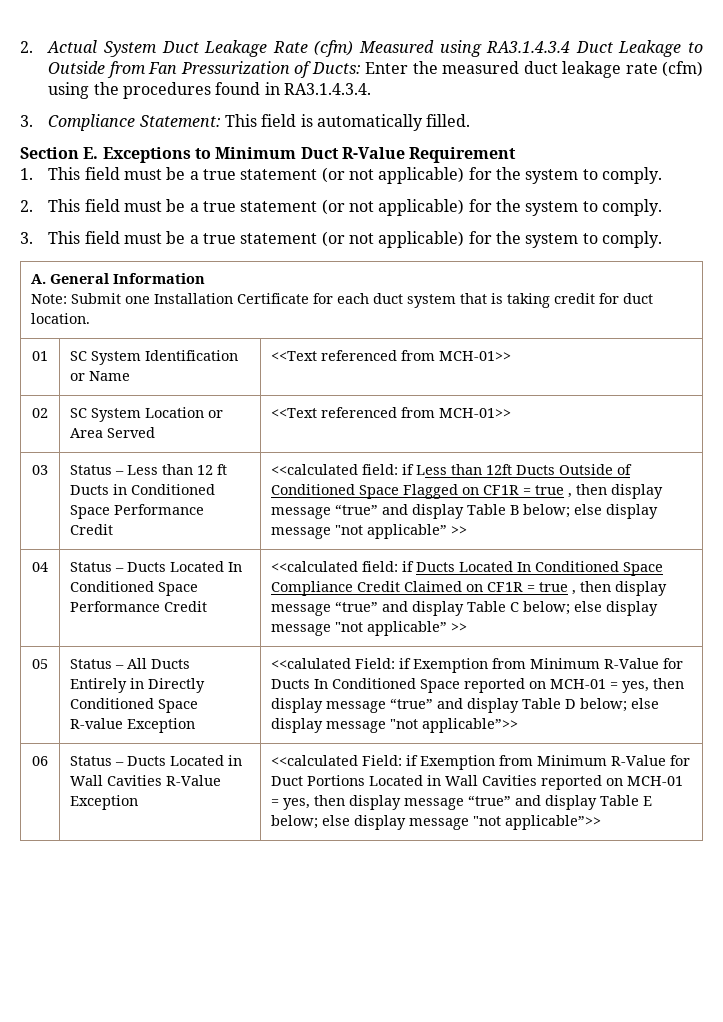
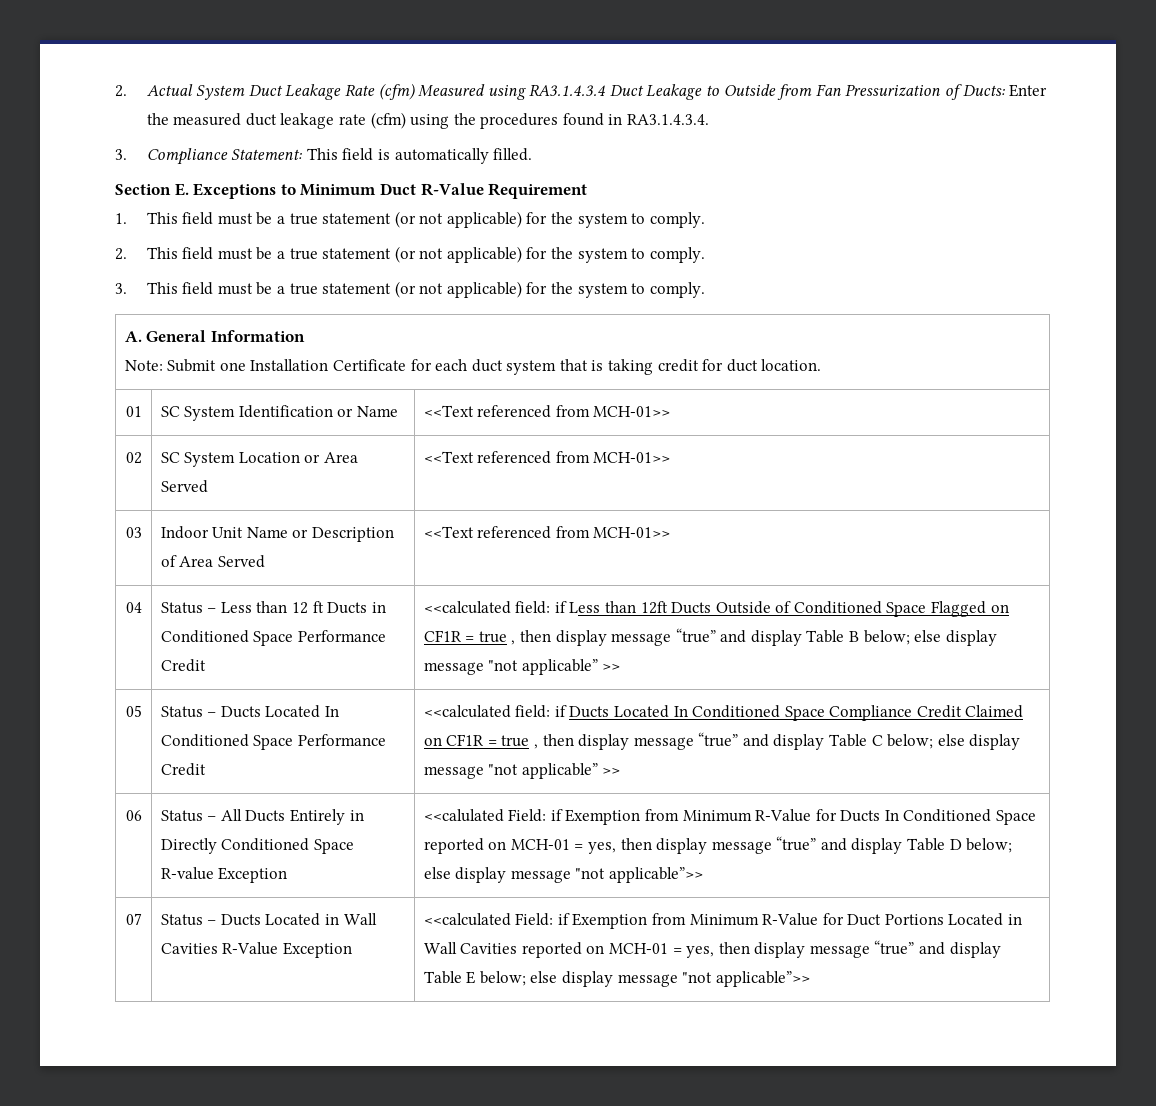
(48, 470) none -> [160,526,394,542] [160,555,265,568] [423,526,671,539] [125,602,142,613] | Indoor Unit Name or Description of Area Served | <<Text referenced from MCH-01>> // 04
[32,562,48,572] 04 -> [125,705,142,717] 05
[32,659,48,669] 05 -> [125,810,142,821] 06
[32,756,48,766] 06 -> [125,913,142,925] 07

